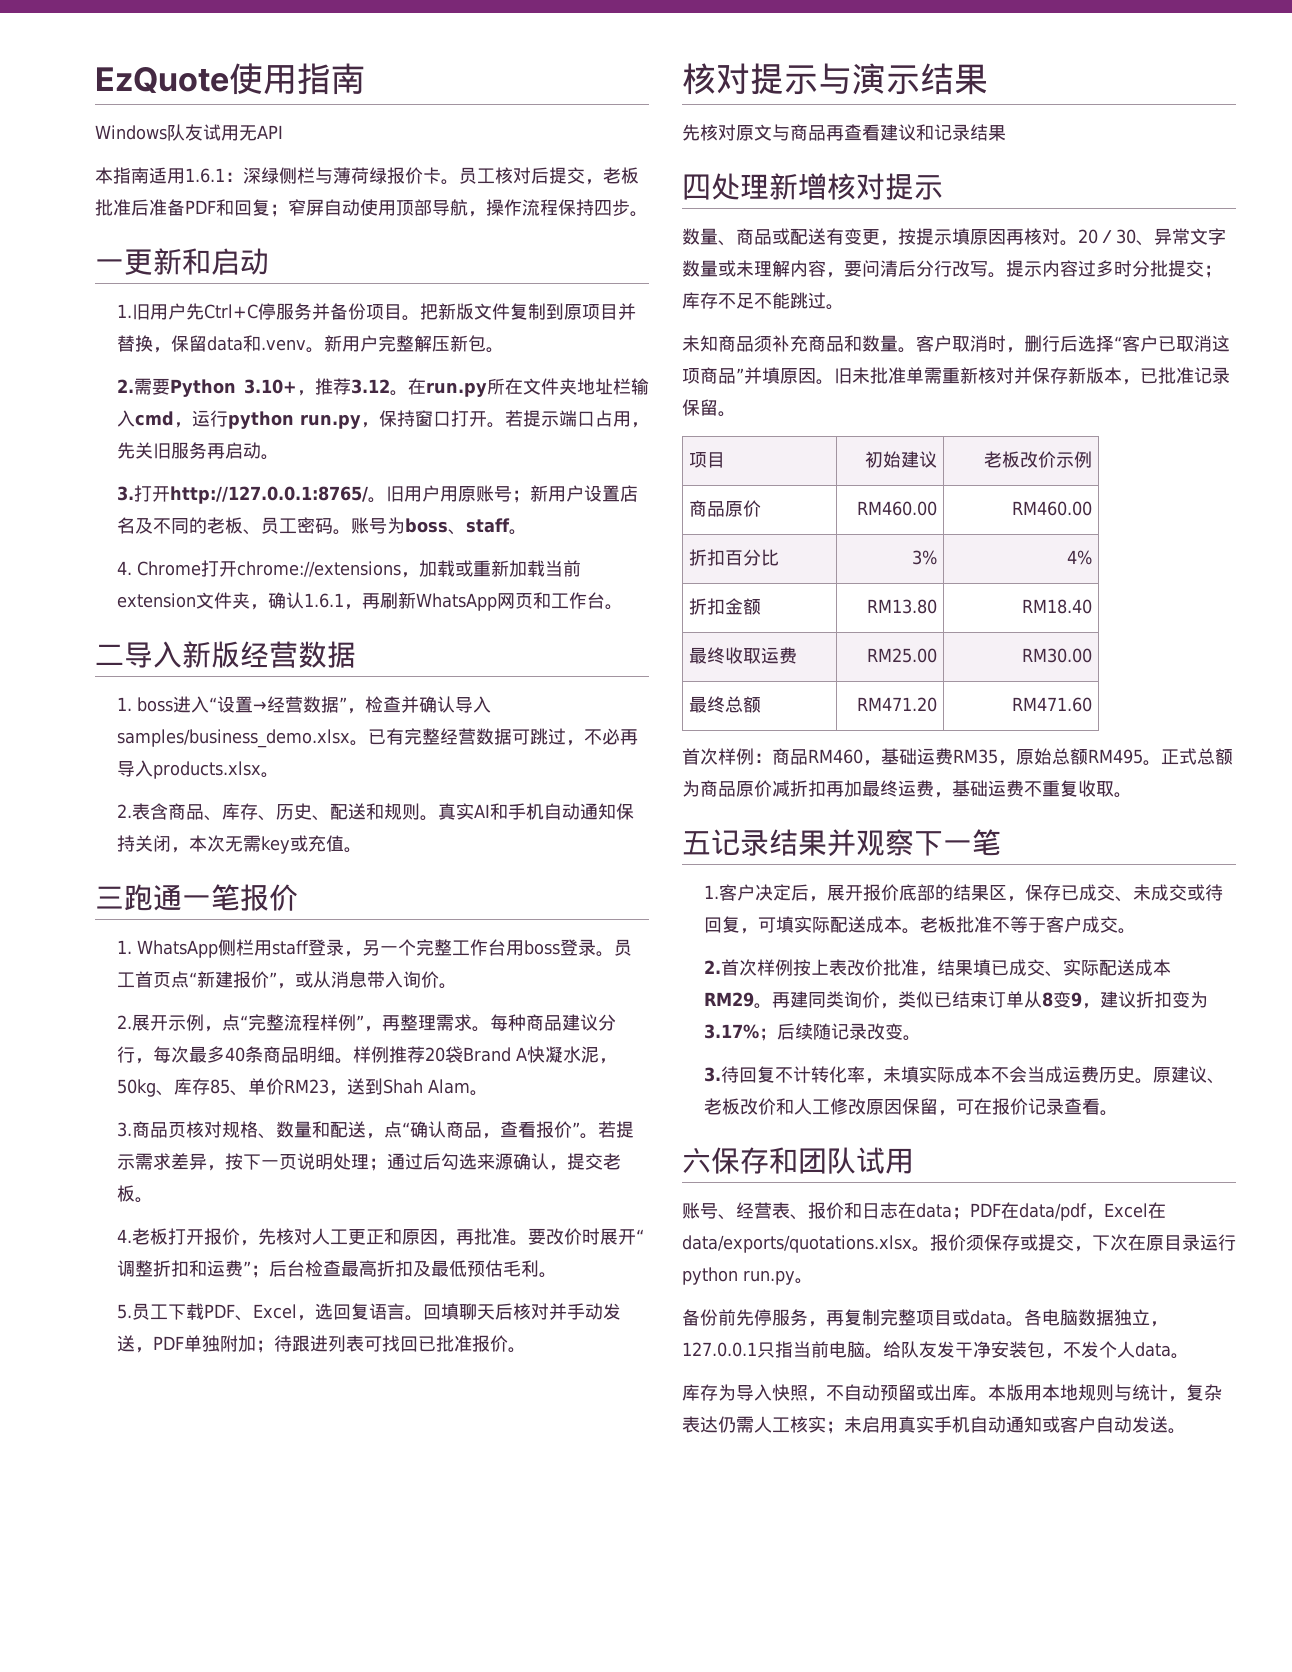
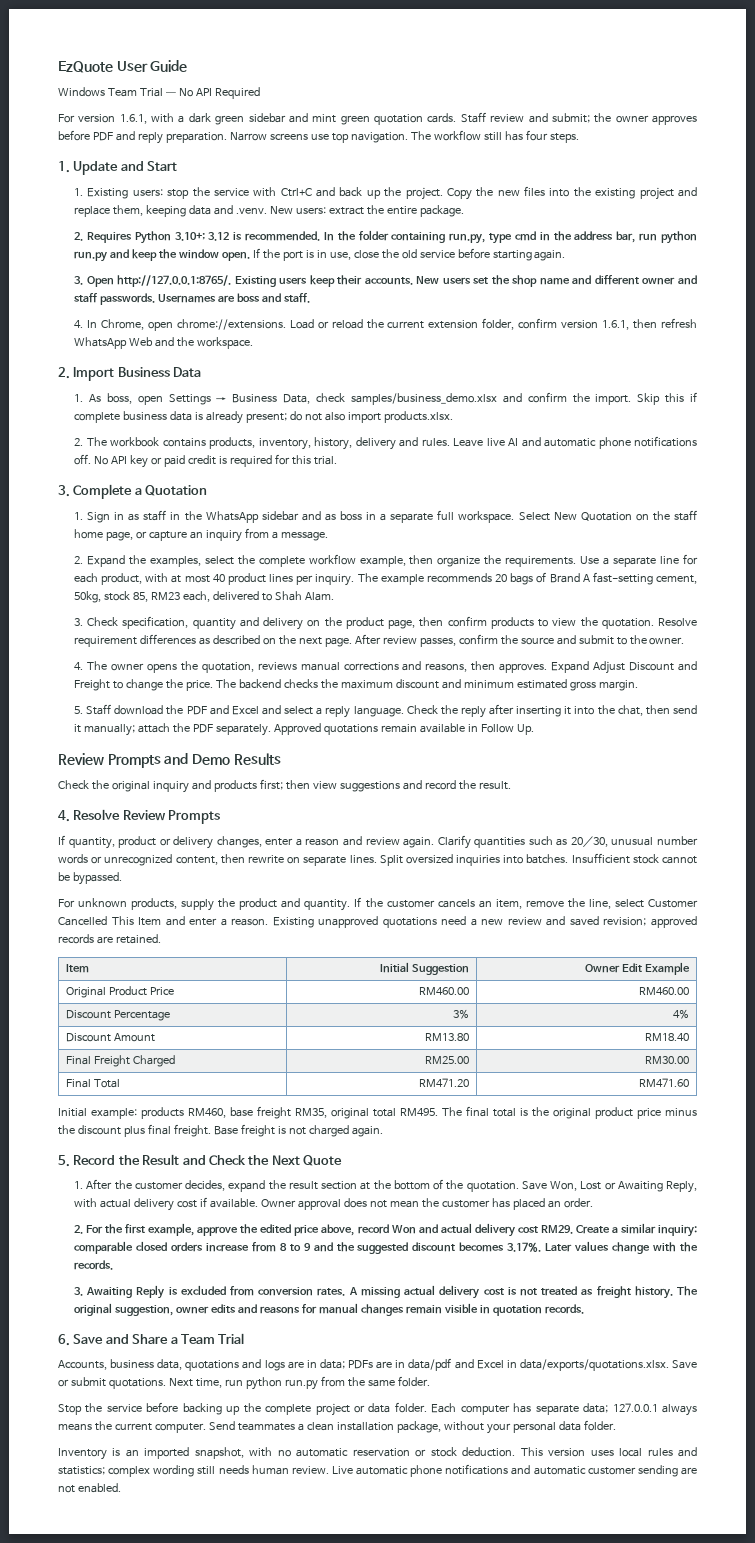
[229,63,365,95] 使用指南 -> [116,60,188,72] User Guide
[167,124,283,141] [95,167,639,185] [95,199,648,217] [95,248,269,275] [117,303,637,321] [117,335,505,353] [117,378,649,397] [117,410,649,429] [117,442,280,460] [117,485,639,504] [117,517,528,535] [117,560,582,578] [117,592,624,611] [95,641,356,668] [117,696,492,714] [117,728,639,748] [117,760,280,779] [117,803,635,821] [117,835,363,854] [95,884,298,911] [117,939,633,958] [117,971,458,989] [117,1014,617,1032] [117,1046,618,1064] [117,1078,489,1097] [117,1121,635,1139] [117,1153,622,1171] [117,1185,154,1203] [117,1228,645,1246] [117,1260,558,1278] [117,1303,622,1321] [117,1335,527,1353] [682,63,988,95] [682,124,1006,141] [682,173,943,200] [682,228,1226,246] [682,260,1222,278] [682,292,844,310] [682,335,1230,353] [682,367,1230,385] [682,399,736,417] [689,452,726,468] [864,451,937,468] [983,451,1092,468] [689,500,762,517] 队友试用无API // 本指南适用1.6.1：深绿侧栏与薄荷绿报价卡。员工核对后提交，老板批准后准备PDF和回复；窄屏自动使用顶部导航，操作流程保持四步。 // 一更新和启动 // 1.旧用户先Ctrl+C停服务并备份项目。把新版文件复制到原项目并替换，保留data和.venv。新用户完整解压新包。 // 2.需要Python 3.10+，推荐3.12。在run.py所在文件夹地址栏输入cmd，运行python run.py，保持窗口打开。若提示端口占用，先关旧服务再启动。 // 3.打开http://127.0.0.1:8765/。旧用户用原账号；新用户设置店名及不同的老板、员工密码。账号为boss、staff。 // 4. Chrome打开chrome://extensions，加载或重新加载当前extension文件夹，确认1.6.1，再刷新WhatsApp网页和工作台。 // 二导入新版经营数据 // 1. boss进入“设置→经营数据”，检查并确认导入samples/business_demo.xlsx。已有完整经营数据可跳过，不必再导入products.xlsx。 // 2.表含商品、库存、历史、配送和规则。真实AI和手机自动通知保持关闭，本次无需key或充值。 // 三跑通一笔报价 // 1. WhatsApp侧栏用staff登录，另一个完整工作台用boss登录。员工首页点“新建报价”，或从消息带入询价。 // 2.展开示例，点“完整流程样例”，再整理需求。每种商品建议分行，每次最多40条商品明细。样例推荐20袋Brand A快凝水泥，50kg、库存85、单价RM23，送到Shah Alam。 // 3.商品页核对规格、数量和配送，点“确认商品，查看报价”。若提示需求差异，按下一页说明处理；通过后勾选来源确认，提交老板。 // 4.老板打开报价，先核对人工更正和原因，再批准。要改价时展开“调整折扣和运费”；后台检查最高折扣及最低预估毛利。 // 5.员工下载PDF、Excel，选回复语言。回填聊天后核对并手动发送，PDF单独附加；待跟进列表可找回已批准报价。 // 核对提示与演示结果 // 先核对原文与商品再查看建议和记录结果 // 四处理新增核对提示 // 数量、商品或配送有变更，按提示填原因再核对。20／30、异常文字数量或未理解内容，要问清后分行改写。提示内容过多时分批提交；库存不足不能跳过。 // 未知商品须补充商品和数量。客户取消时，删行后选择“客户已取消这项商品”并填原因。旧未批准单需重新核对并保存新版本，已批准记录保留。 // 项目 | 初始建议 | 老板改价示例 // 商品原价 -> [107,87,260,99] [58,112,697,125] [58,130,579,144] [58,161,178,175] [74,186,697,200] [74,205,464,217] [74,230,697,244] [74,248,566,262] [74,275,697,287] [74,293,310,305] [74,318,697,331] [74,337,253,349] [58,367,202,381] [74,392,697,405] [74,411,453,424] [74,436,697,450] [74,454,337,468] [58,484,208,499] [74,510,697,523] [74,528,328,542] [74,554,698,567] [74,572,698,586] [74,591,334,603] [74,616,698,630] [74,634,685,647] [74,661,697,674] [74,679,638,691] [74,704,697,718] [74,723,534,736] [58,753,281,768] [58,779,511,793] [58,809,221,824] [58,835,698,849] [58,853,697,866] [58,872,122,885] [58,897,698,911] [58,916,697,928] [58,934,161,944] [65,964,89,973] [380,962,470,975] [585,962,691,975] [65,986,174,998] Team Trial — No API Required // For version 1.6.1, with a dark green sidebar and mint green quotation cards. Staff review and submit; the owner approves before PDF and reply preparation. Narrow screens use top navigation. The workflow still has four steps. // 1. Update and Start // 1. Existing users: stop the service with Ctrl+C and back up the project. Copy the new files into the existing project and replace them, keeping data and .venv. New users: extract the entire package. // 2. Requires Python 3.10+; 3.12 is recommended. In the folder containing run.py, type cmd in the address bar, run python run.py and keep the window open. If the port is in use, close the old service before starting again. // 3. Open http://127.0.0.1:8765/. Existing users keep their accounts. New users set the shop name and different owner and staff passwords. Usernames are boss and staff. // 4. In Chrome, open chrome://extensions. Load or reload the current extension folder, confirm version 1.6.1, then refresh WhatsApp Web and the workspace. // 2. Import Business Data // 1. As boss, open Settings → Business Data, check samples/business_demo.xlsx and confirm the import. Skip this if complete business data is already present; do not also import products.xlsx. // 2. The workbook contains products, inventory, history, delivery and rules. Leave live AI and automatic phone notifications off. No API key or paid credit is required for this trial. // 3. Complete a Quotation // 1. Sign in as staff in the WhatsApp sidebar and as boss in a separate full workspace. Select New Quotation on the staff home page, or capture an inquiry from a message. // 2. Expand the examples, select the complete workflow example, then organize the requirements. Use a separate line for each product, with at most 40 product lines per inquiry. The example recommends 20 bags of Brand A fast-setting cement, 50kg, stock 85, RM23 each, delivered to Shah Alam. // 3. Check specification, quantity and delivery on the product page, then confirm products to view the quotation. Resolve requirement differences as described on the next page. After review passes, confirm the source and submit to the owner. // 4. The owner opens the quotation, reviews manual corrections and reasons, then approves. Expand Adjust Discount and Freight to change the price. The backend checks the maximum discount and minimum estimated gross margin. // 5. Staff download the PDF and Excel and select a reply language. Check the reply after inserting it into the chat, then send it manually; attach the PDF separately. Approved quotations remain available in Follow Up. // Review Prompts and Demo Results // Check the original inquiry and products first; then view suggestions and record the result. // 4. Resolve Review Prompts // If quantity, product or delivery changes, enter a reason and review again. Clarify quantities such as 20／30, unusual number words or unrecognized content, then rewrite on separate lines. Split oversized inquiries into batches. Insufficient stock cannot be bypassed. // For unknown products, supply the product and quantity. If the customer cancels an item, remove the line, select Customer Cancelled This Item and enter a reason. Existing unapproved quotations need a new review and saved revision; approved records are retained. // Item | Initial Suggestion | Owner Edit Example // Original Product Price
[689,549,780,566] 折扣百分比 -> [65,1010,170,1021] Discount Percentage
[689,598,762,615] 折扣金额 -> [65,1033,155,1042] Discount Amount
[689,647,798,664] 最终收取运费 -> [65,1055,175,1067] Final Freight Charged
[689,696,762,713] 最终总额 -> [65,1079,120,1088] Final Total
[682,748,1233,766] [682,780,1132,798] [682,829,1001,857] [704,884,1224,902] [704,916,1137,934] [704,959,1172,977] [704,991,1209,1009] [704,1023,922,1041] [704,1066,1226,1084] [704,1098,1119,1116] [682,1147,914,1174] [682,1202,1166,1221] [682,1234,1236,1253] [682,1267,813,1285] [682,1309,1168,1327] [682,1341,1189,1359] [682,1384,1222,1402] [682,1416,1186,1434] 首次样例：商品RM460，基础运费RM35，原始总额RM495。正式总额为商品原价减折扣再加最终运费，基础运费不重复收取。 // 五记录结果并观察下一笔 // 1.客户决定后，展开报价底部的结果区，保存已成交、未成交或待回复，可填实际配送成本。老板批准不等于客户成交。 // 2.首次样例按上表改价批准，结果填已成交、实际配送成本RM29。再建同类询价，类似已结束订单从8变9，建议折扣变为3.17%；后续随记录改变。 // 3.待回复不计转化率，未填实际成本不会当成运费历史。原建议、老板改价和人工修改原因保留，可在报价记录查看。 // 六保存和团队试用 // 账号、经营表、报价和日志在data；PDF在data/pdf，Excel在data/exports/quotations.xlsx。报价须保存或提交，下次在原目录运行python run.py。 // 备份前先停服务，再复制完整项目或data。各电脑数据独立，127.0.0.1只指当前电脑。给队友发干净安装包，不发个人data。 // 库存为导入快照，不自动预留或出库。本版用本地规则与统计，复杂表达仍需人工核实；未启用真实手机自动通知或客户自动发送。 -> [58,1106,697,1119] [58,1124,383,1137] [58,1154,342,1167] [74,1179,698,1193] [74,1197,593,1211] [74,1223,697,1237] [74,1241,698,1254] [74,1260,114,1270] [74,1285,698,1299] [74,1303,584,1316] [58,1333,245,1346] [58,1358,698,1371] [58,1376,430,1390] [58,1402,698,1416] [58,1420,616,1434] [58,1447,698,1460] [58,1464,697,1477] [58,1483,121,1493] Initial example: products RM460, base freight RM35, original total RM495. The final total is the original product price minus the discount plus final freight. Base freight is not charged again. // 5. Record the Result and Check the Next Quote // 1. After the customer decides, expand the result section at the bottom of the quotation. Save Won, Lost or Awaiting Reply, with actual delivery cost if available. Owner approval does not mean the customer has placed an order. // 2. For the first example, approve the edited price above, record Won and actual delivery cost RM29. Create a similar inquiry: comparable closed orders increase from 8 to 9 and the suggested discount becomes 3.17%. Later values change with the records. // 3. Awaiting Reply is excluded from conversion rates. A missing actual delivery cost is not treated as freight history. The original suggestion, owner edits and reasons for manual changes remain visible in quotation records. // 6. Save and Share a Team Trial // Accounts, business data, quotations and logs are in data; PDFs are in data/pdf and Excel in data/exports/quotations.xlsx. Save or submit quotations. Next time, run python run.py from the same folder. // Stop the service before backing up the complete project or data folder. Each computer has separate data; 127.0.0.1 always means the current computer. Send teammates a clean installation package, without your personal data folder. // Inventory is an imported snapshot, with no automatic reservation or stock deduction. This version uses local rules and statistics; complex wording still needs human review. Live automatic phone notifications and automatic customer sending are not enabled.

